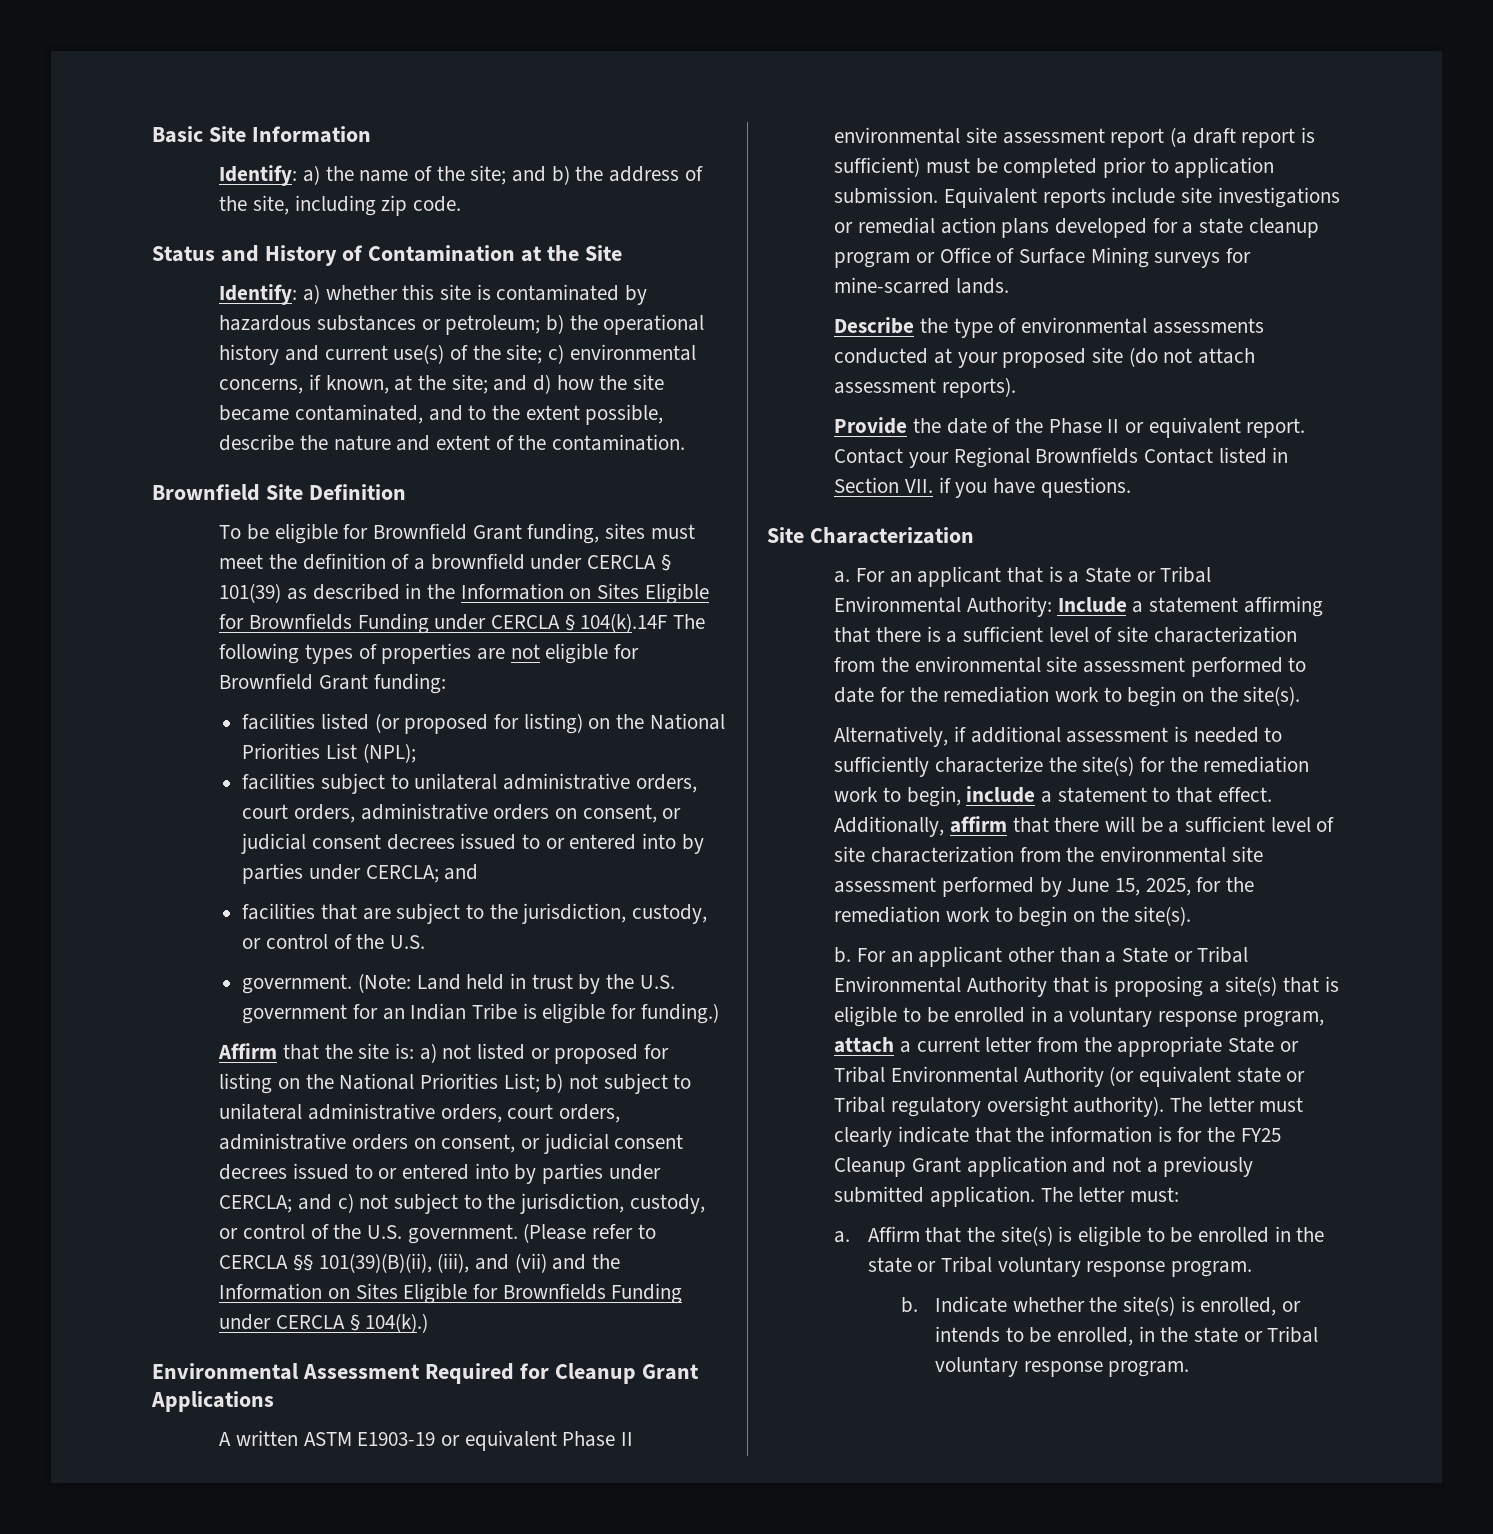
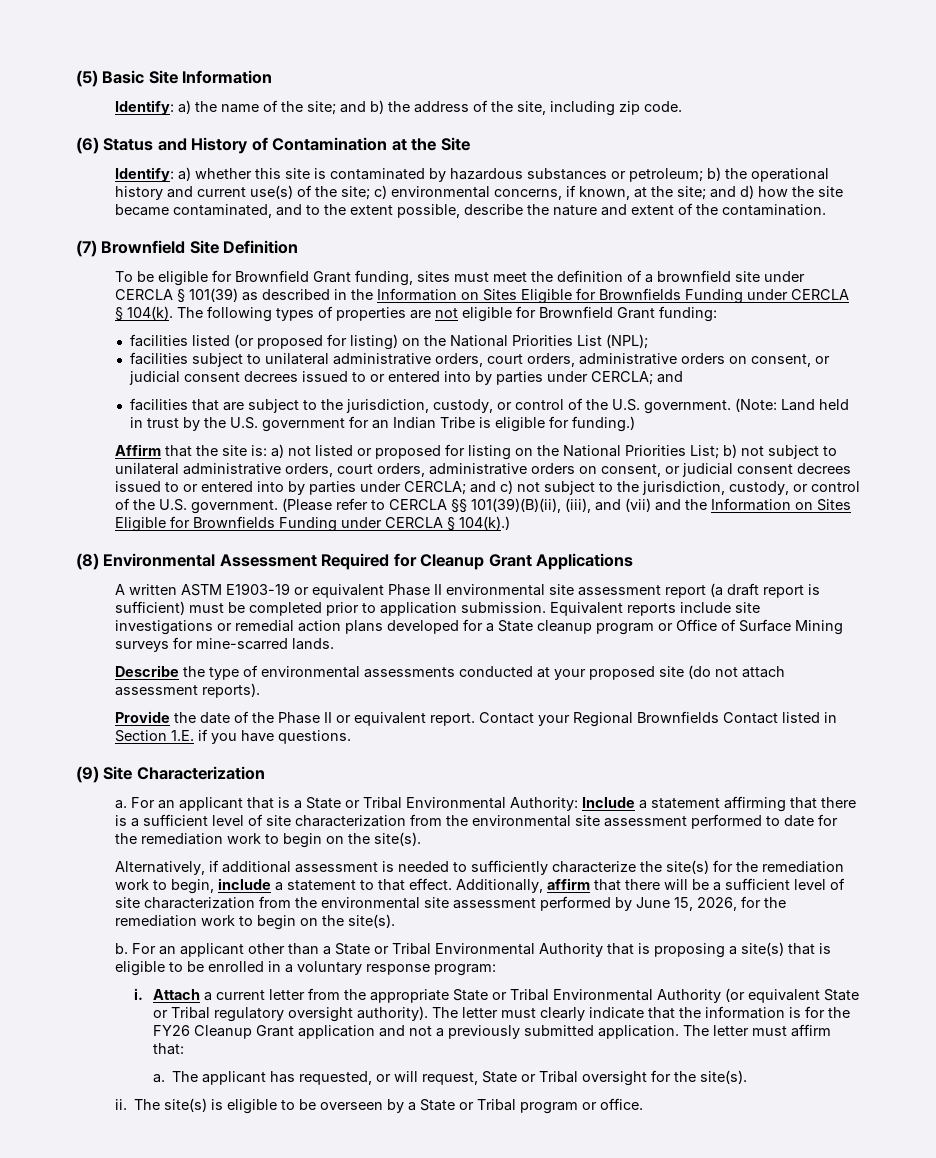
(152, 134) none -> [76,70,98,87] (5)
(461, 204) none -> [76,137,99,154] (6)
(685, 442) none -> [76,240,97,257] (7)
(525, 561) none -> [734,271,760,282] site
[580,613,668,633] 104(k).14F -> [126,306,173,320] 104(k).
(425, 942) // -> (641, 405) none
(429, 1323) none -> [76,553,99,570] (8)
[1198,218,1243,234] state -> [497,620,533,632] State
[904,479,933,493] VII. -> [170,730,194,741] 1.E.
(1131, 487) none -> [76,766,99,783] (9)
[1145,878,1191,896] 2025, -> [696,897,737,911] 2026,
[1242,1011,1324,1027] [834,1037,895,1053] program, attach -> [433,964,496,976] [133,988,201,1000] program: // i. Attach
[1236,1067,1281,1083] state -> [824,989,860,1001] State
[1240,1128,1281,1142] FY25 -> [153,1025,191,1036] FY26
[1129,1187,1179,1202] [834,1226,996,1243] must: // a. Affirm that the -> [752,1024,832,1037] [153,1043,185,1055] [153,1070,748,1086] [114,1099,160,1110] must affirm that: // a. The applicant has requested, or will request, State or Tribal oversight for the site(s). // ii. The
[1198,1226,1325,1243] [867,1256,1253,1277] [901,1296,1301,1316] [934,1326,1319,1346] [934,1357,1190,1377] enrolled in the state or Tribal voluntary response program. // b. Indicate whether the site(s) is enrolled, or intends to be enrolled, in the state or Tribal voluntary response program. -> [319,1098,643,1114] overseen by a State or Tribal program or office.

